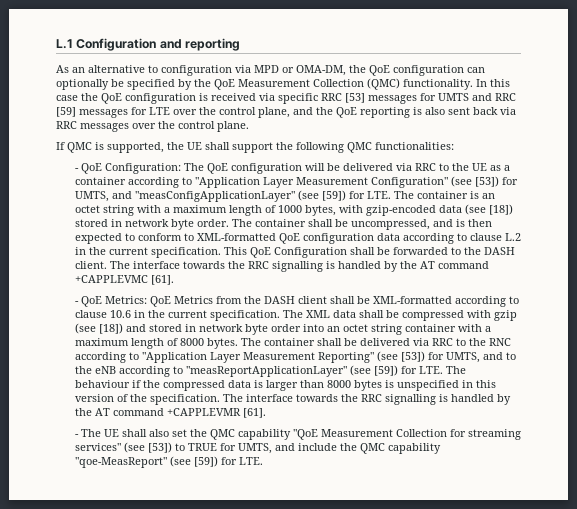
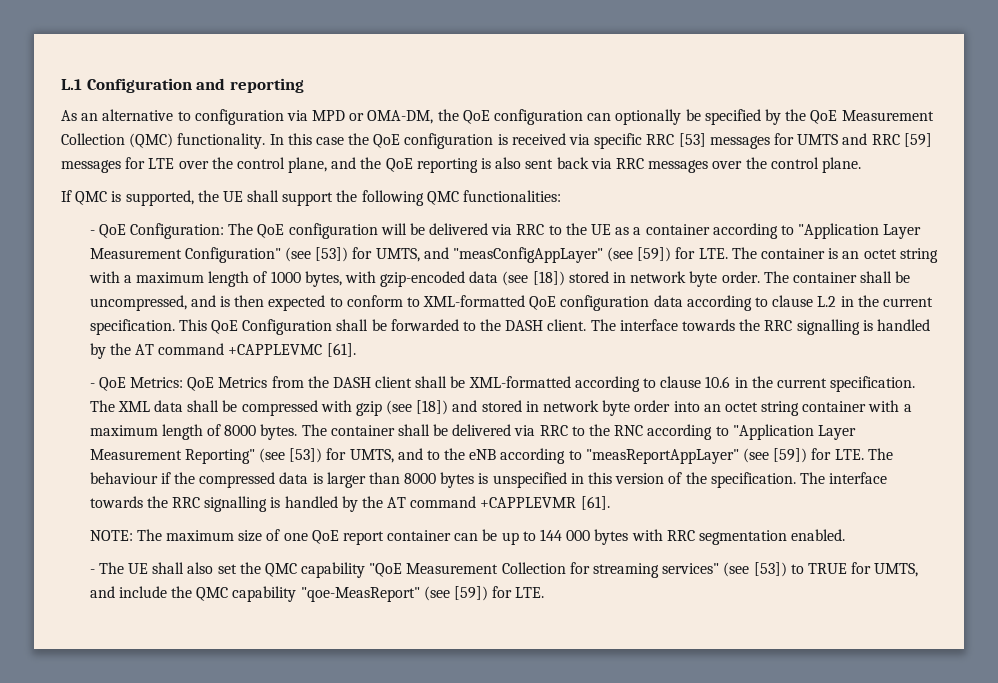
[134,191,295,202] "measConfigApplicationLayer" -> [452,247,603,263] "measConfigAppLayer"
[185,366,347,377] "measReportApplicationLayer" -> [585,449,739,464] "measReportAppLayer"
(266, 413) none -> [89,529,846,545] // NOTE: The maximum size of one QoE report container can be up to 144 000 bytes with RRC segmentation enabled.

